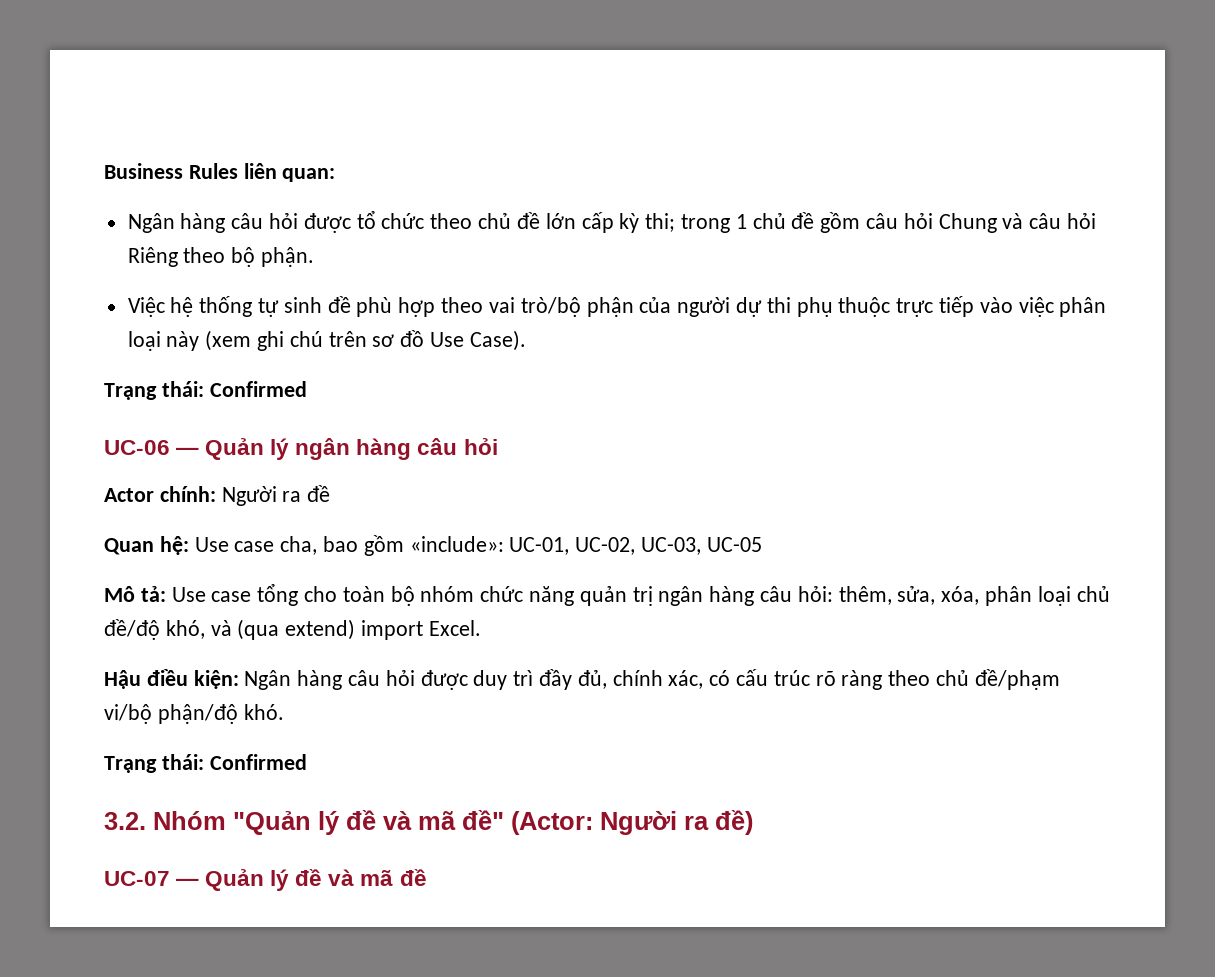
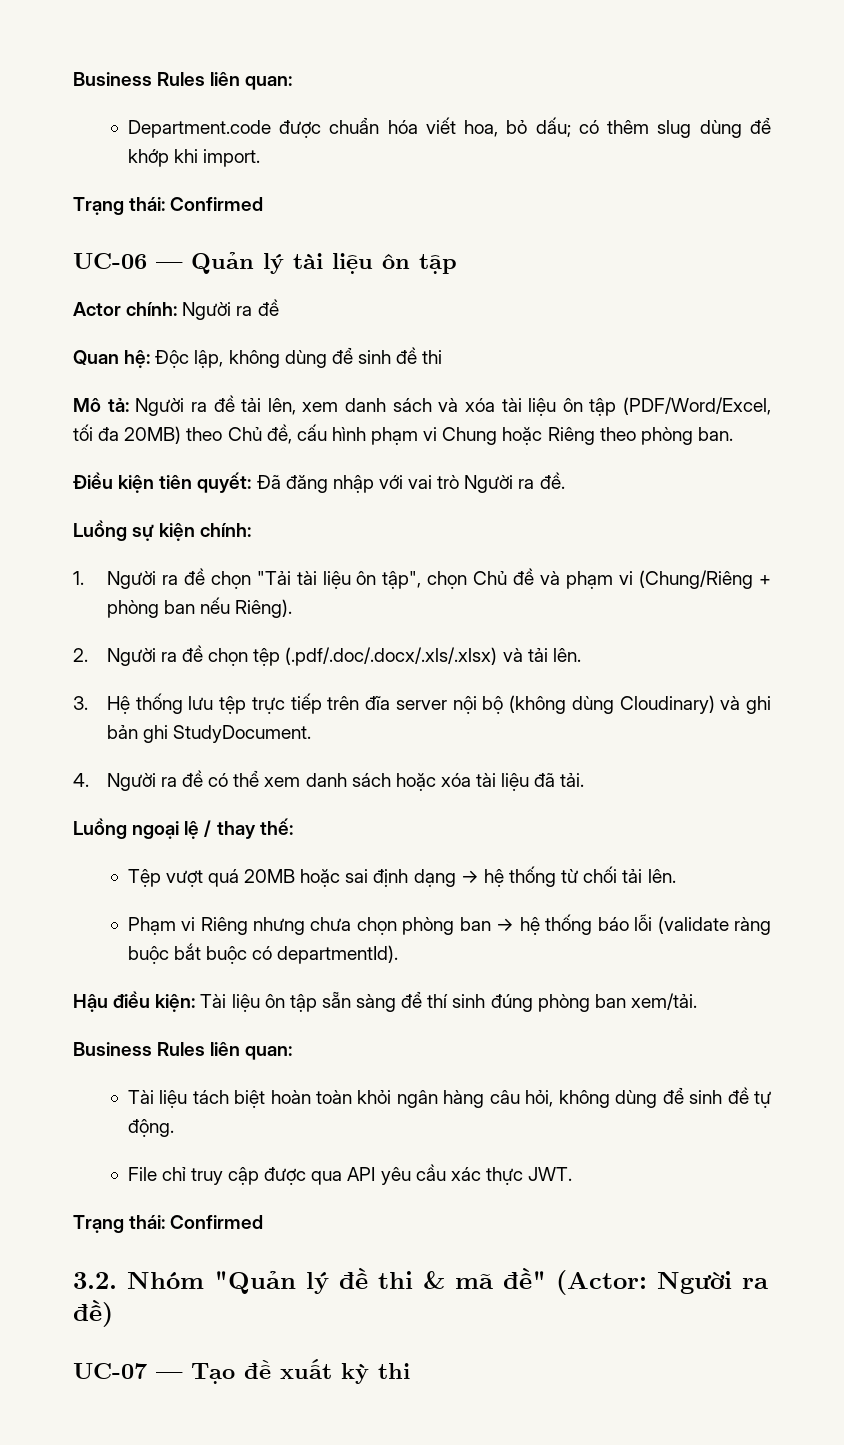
[104,163,336,182] [127,211,1096,233] [127,247,315,267] [127,296,1107,317] [127,330,526,351] Business Rules liên quan: // Ngân hàng câu hỏi được tổ chức theo chủ đề lớn cấp kỳ thi; trong 1 chủ đề gồm câu hỏi Chung và câu hỏi Riêng theo bộ phận. // Việc hệ thống tự sinh đề phù hợp theo vai trò/bộ phận của người dự thi phụ thuộc trực tiếp vào việc phân loại này (xem ghi chú trên sơ đồ Use Case). -> [73,72,293,90] [127,117,772,138] [127,149,260,167] Business Rules liên quan: // Department.code được chuẩn hóa viết hoa, bỏ dấu; có thêm slug dùng để khớp khi import.
[295,438,498,460] ngân hàng câu hỏi -> [293,253,457,274] tài liệu ôn tập
[194,535,762,556] [104,584,1110,606] [104,619,481,640] [104,669,1060,690] [104,704,284,724] Use case cha, bao gồm «include»: UC-01, UC-02, UC-03, UC-05 // Mô tả: Use case tổng cho toàn bộ nhóm chức năng quản trị ngân hàng câu hỏi: thêm, sửa, xóa, phân loại chủ đề/độ khó, và (qua extend) import Excel. // Hậu điều kiện: Ngân hàng câu hỏi được duy trì đầy đủ, chính xác, có cấu trúc rõ ràng theo chủ đề/phạm vi/bộ phận/độ khó. -> [155,347,443,368] [73,395,771,416] [73,424,733,445] [73,472,565,493] [73,520,252,541] [73,568,771,589] [106,597,293,618] [73,645,581,666] [73,693,771,714] [106,725,312,743] [73,770,585,791] [73,818,293,839] [127,866,676,887] [127,914,771,935] [127,943,399,964] [73,991,697,1012] [73,1042,293,1060] [127,1087,771,1108] [127,1119,174,1137] [127,1164,573,1185] Độc lập, không dùng để sinh đề thi // Mô tả: Người ra đề tải lên, xem danh sách và xóa tài liệu ôn tập (PDF/Word/Excel, tối đa 20MB) theo Chủ đề, cấu hình phạm vi Chung hoặc Riêng theo phòng ban. // Điều kiện tiên quyết: Đã đăng nhập với vai trò Người ra đề. // Luồng sự kiện chính: // 1. Người ra đề chọn "Tải tài liệu ôn tập", chọn Chủ đề và phạm vi (Chung/Riêng + phòng ban nếu Riêng). // 2. Người ra đề chọn tệp (.pdf/.doc/.docx/.xls/.xlsx) và tải lên. // 3. Hệ thống lưu tệp trực tiếp trên đĩa server nội bộ (không dùng Cloudinary) và ghi bản ghi StudyDocument. // 4. Người ra đề có thể xem danh sách hoặc xóa tài liệu đã tải. // Luồng ngoại lệ / thay thế: // Tệp vượt quá 20MB hoặc sai định dạng → hệ thống từ chối tải lên. // Phạm vi Riêng nhưng chưa chọn phòng ban → hệ thống báo lỗi (validate ràng buộc bắt buộc có departmentId). // Hậu điều kiện: Tài liệu ôn tập sẵn sàng để thí sinh đúng phòng ban xem/tải. // Business Rules liên quan: // Tài liệu tách biệt hoàn toàn khỏi ngân hàng câu hỏi, không dùng để sinh đề tự động. // File chỉ truy cập được qua API yêu cầu xác thực JWT.
[383,811,412,830] và -> [378,1271,445,1289] thi &
[205,869,427,891] Quản lý đề và mã đề -> [191,1359,410,1384] Tạo đề xuất kỳ thi

